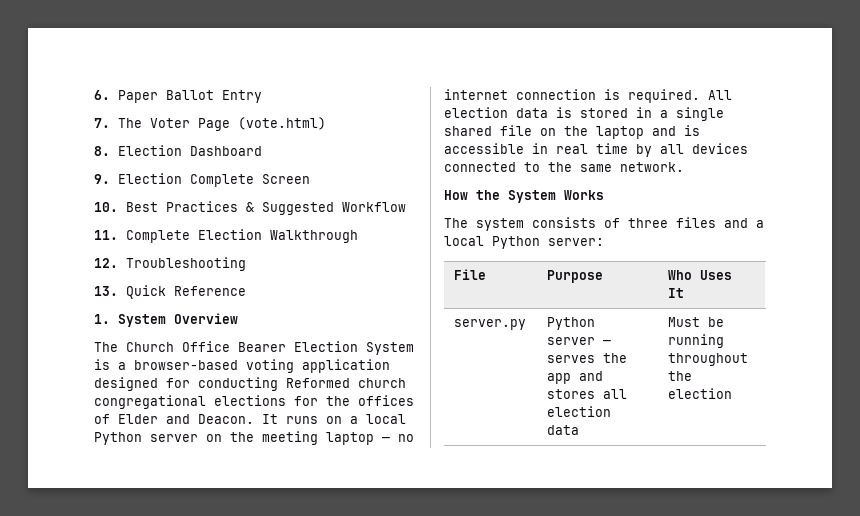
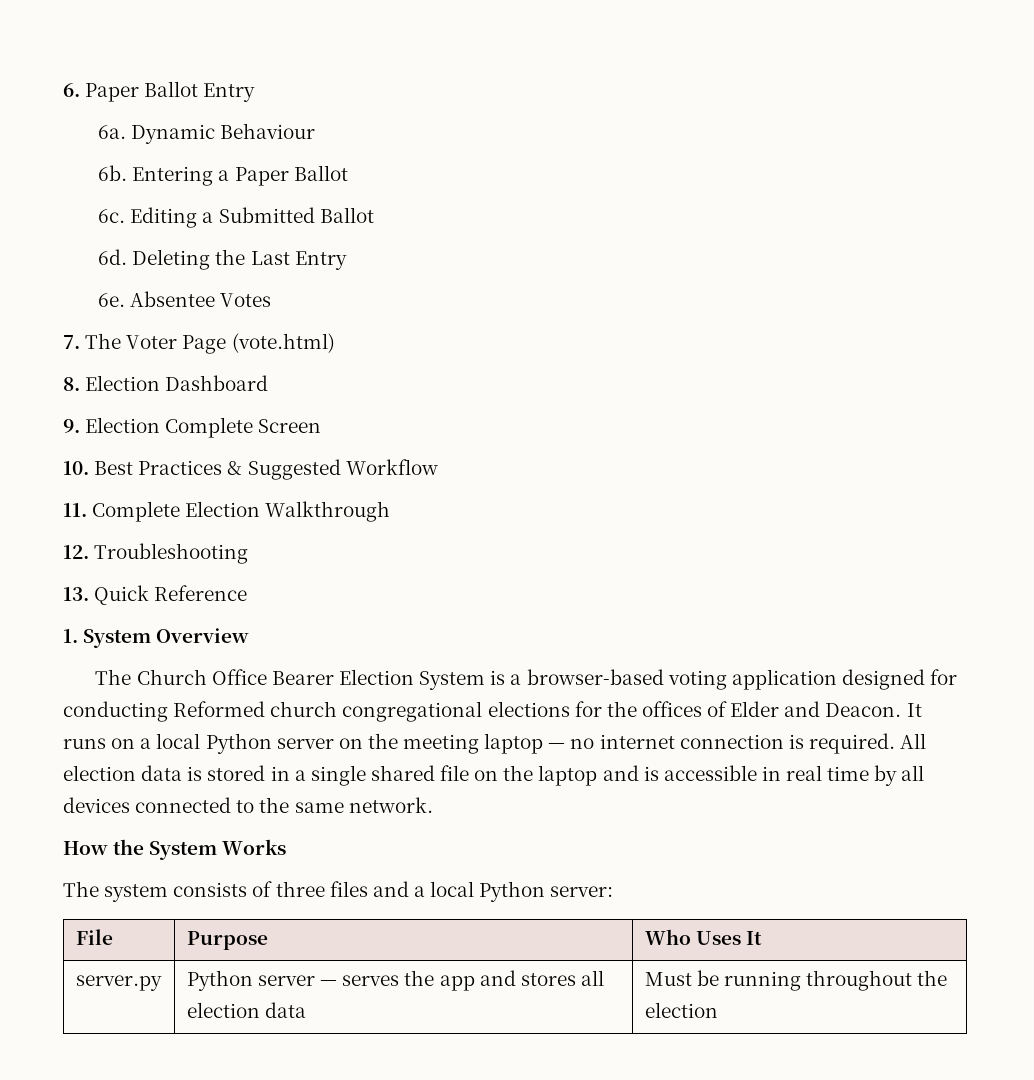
(262, 96) none -> [98,123,316,144] [98,165,348,186] [98,207,374,228] [98,249,347,270] [98,291,272,307] // 6a. Dynamic Behaviour // 6b. Entering a Paper Ballot // 6c. Editing a Submitted Ballot // 6d. Deleting the Last Entry // 6e. Absentee Votes

